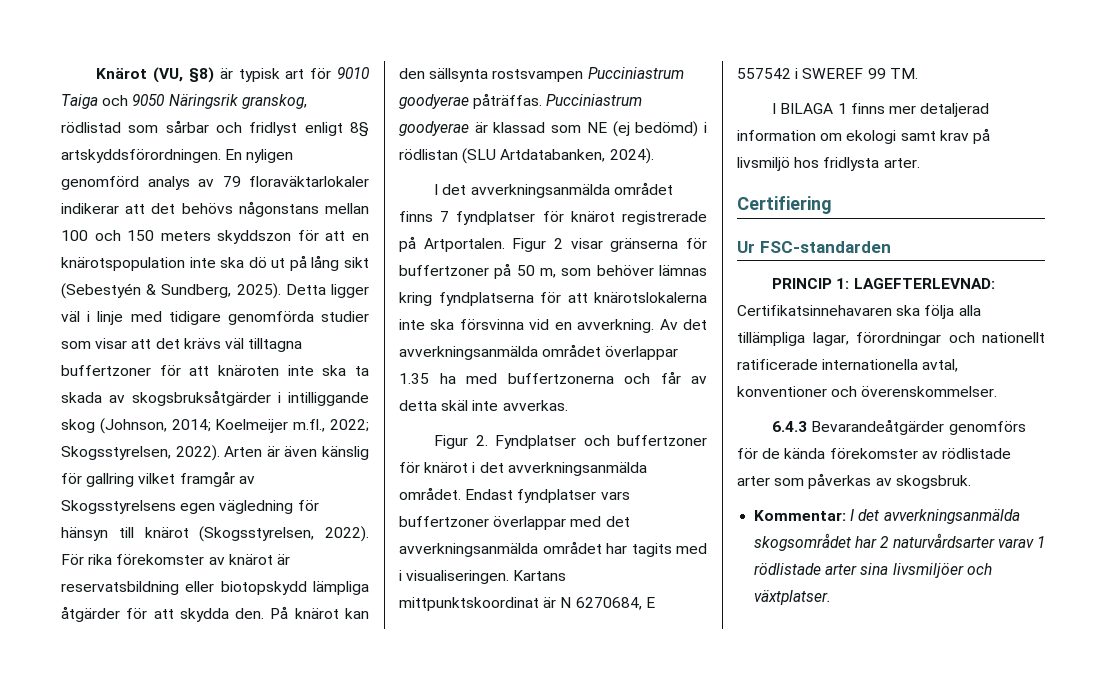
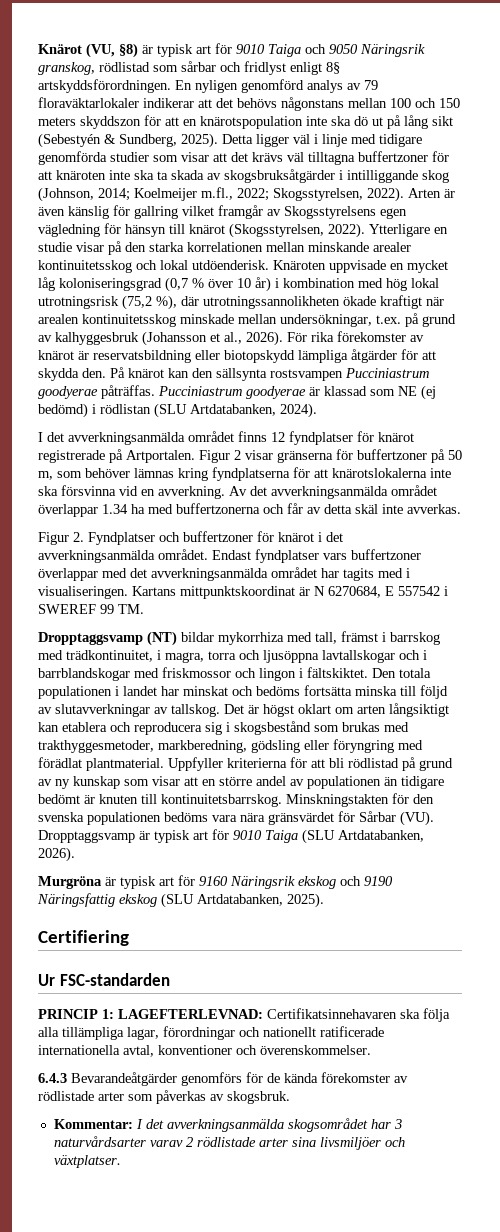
(369, 534) none -> [369,224,448,237] [38,241,411,255] [38,260,448,273] [38,277,439,292] [38,295,444,310] [38,313,456,327] [38,331,283,346] Ytterligare en studie visar på den starka korrelationen mellan minskande arealer kontinuitetsskog och lokal utdöenderisk. Knäroten uppvisade en mycket låg koloniseringsgrad (0,7 % över 10 år) i kombination med hög lokal utrotningsrisk (75,2 %), där utrotningssannolikheten ökade kraftigt när arealen kontinuitetsskog minskade mellan undersökningar, t.ex. på grund av kalhyggesbruk (Johansson et al., 2026).
[440,211,450,222] 7 -> [271,432,285,442] 12
[399,373,429,384] 1.35 -> [102,504,128,514] 1.34
[772,103,990,117] [737,128,990,144] [737,157,920,171] I BILAGA 1 finns mer detaljerad information om ekologi samt krav på livsmiljö hos fridlysta arter. -> [38,631,440,646] [38,650,427,663] [38,667,431,681] [38,685,448,699] [38,703,449,717] [38,721,409,735] [38,739,423,753] [38,757,453,771] [38,776,444,789] [38,793,434,807] [38,811,434,826] [38,829,424,844] [38,847,75,862] [38,875,393,889] [37,893,324,908] Dropptaggsvamp (NT) bildar mykorrhiza med tall, främst i barrskog med trädkontinuitet, i magra, torra och ljusöppna lavtallskogar och i barrblandskogar med friskmossor och lingon i fältskiktet. Den totala populationen i landet har minskat och bedöms fortsätta minska till följd av slutavverkningar av tallskog. Det är högst oklart om arten långsiktigt kan etablera och reproducera sig i skogsbestånd som brukas med trakthyggesmetoder, markberedning, gödsling eller föryngring med förädlat plantmaterial. Uppfyller kriterierna för att bli rödlistad på grund av ny kunskap som visar att en större andel av populationen än tidigare bedömt är knuten till kontinuitetsbarrskog. Minskningstakten för den svenska populationen bedöms vara nära gränsvärdet för Sårbar (VU). Dropptaggsvamp är typisk art för 9010 Taiga (SLU Artdatabanken, 2026). // Murgröna är typisk art för 9160 Näringsrik ekskog och 9190 Näringsfattig ekskog (SLU Artdatabanken, 2025).
[880,536,890,548] 2 -> [393,1119,402,1129] 3
[1037,536,1045,548] 1 -> [185,1137,193,1147] 2

